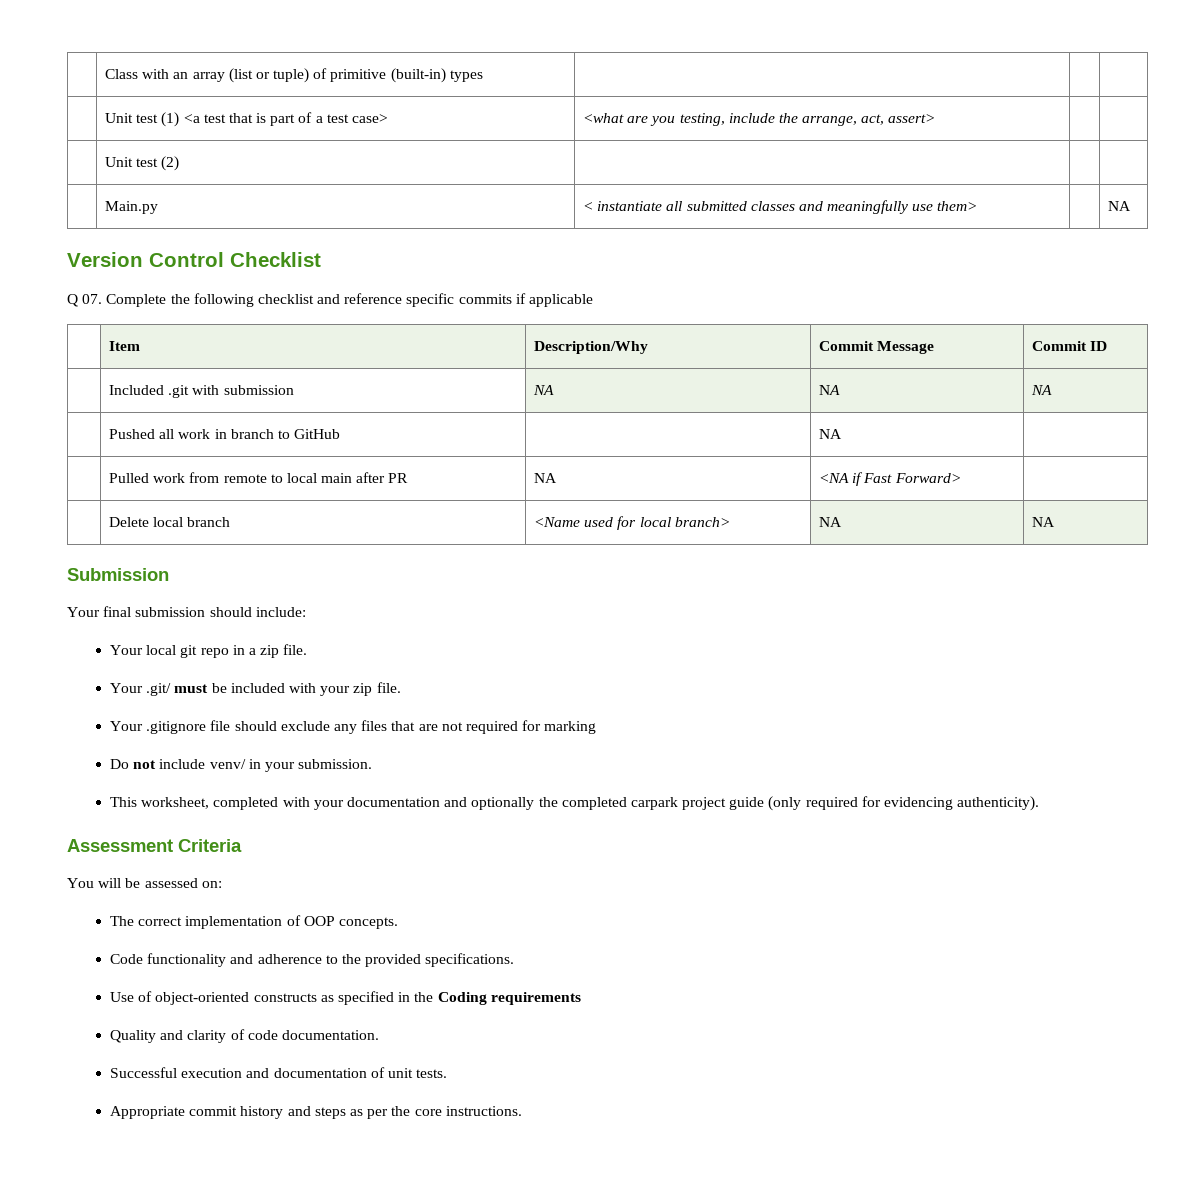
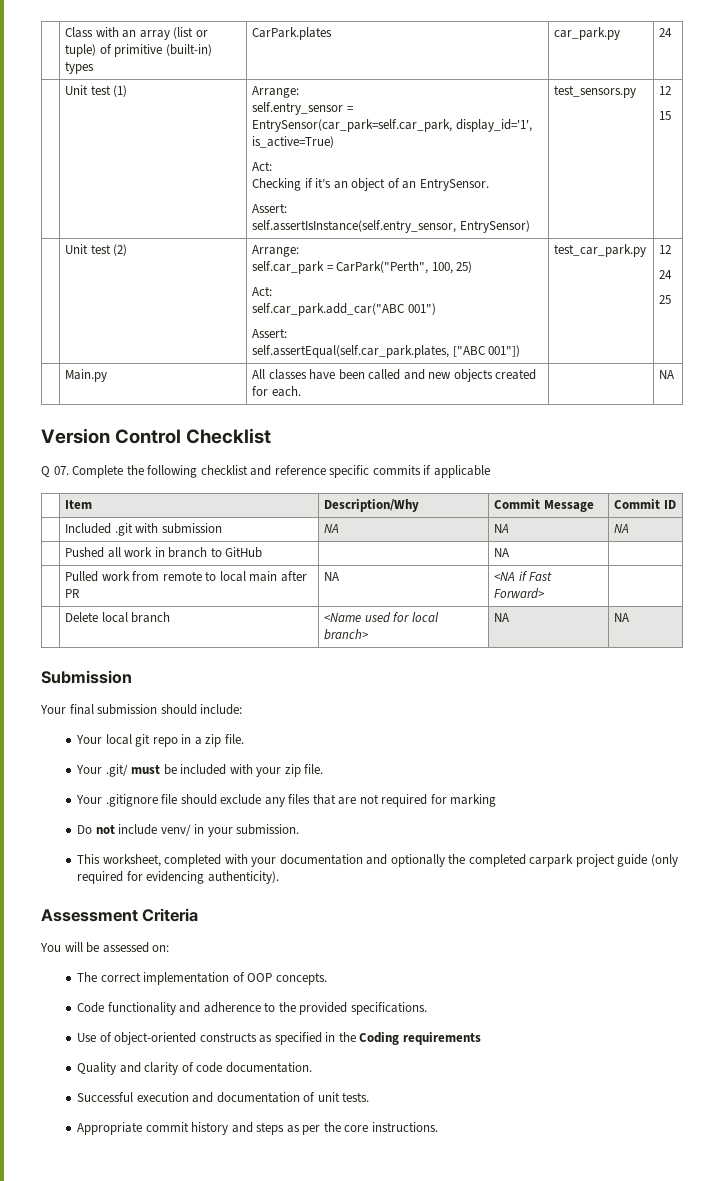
(483, 76) | | -> [252,27,333,40] [554,27,621,40] [659,28,673,37] CarPark.plates | car_park.py | 24
[183,112,388,126] [582,113,936,126] [104,156,180,171] [104,201,158,214] [582,200,978,214] <a test that is part of a test case> | <what are you testing, include the arrange, act, assert> | | // | Unit test (2) | | | // | Main.py | < instantiate all submitted classes and meaningfully use them> -> [252,86,300,98] [252,102,354,115] [252,119,532,132] [252,136,335,148] [252,161,273,171] [252,178,489,191] [252,203,288,213] [252,220,530,233] [554,85,637,98] [659,86,672,95] [659,111,672,120] [65,244,128,256] [252,245,300,257] [252,261,473,274] [252,286,273,296] [252,303,436,316] [252,328,288,338] [252,345,521,358] [554,244,647,257] [659,245,672,254] [659,270,673,279] [659,295,672,304] [65,369,108,382] [252,369,537,382] [252,386,301,397] | Arrange: // self.entry_sensor = EntrySensor(car_park=self.car_park, display_id='1', is_active=True) // Act: // Checking if it’s an object of an EntrySensor. // Assert: // self.assertIsInstance(self.entry_sensor, EntrySensor) | test_sensors.py | 12 // 15 // | Unit test (2) | Arrange: // self.car_park = CarPark("Perth", 100, 25) // Act: // self.car_park.add_car("ABC 001") // Assert: // self.assertEqual(self.car_park.plates, ["ABC 001"]) | test_car_park.py | 12 // 24 // 25 // | Main.py | All classes have been called and new objects created for each.

